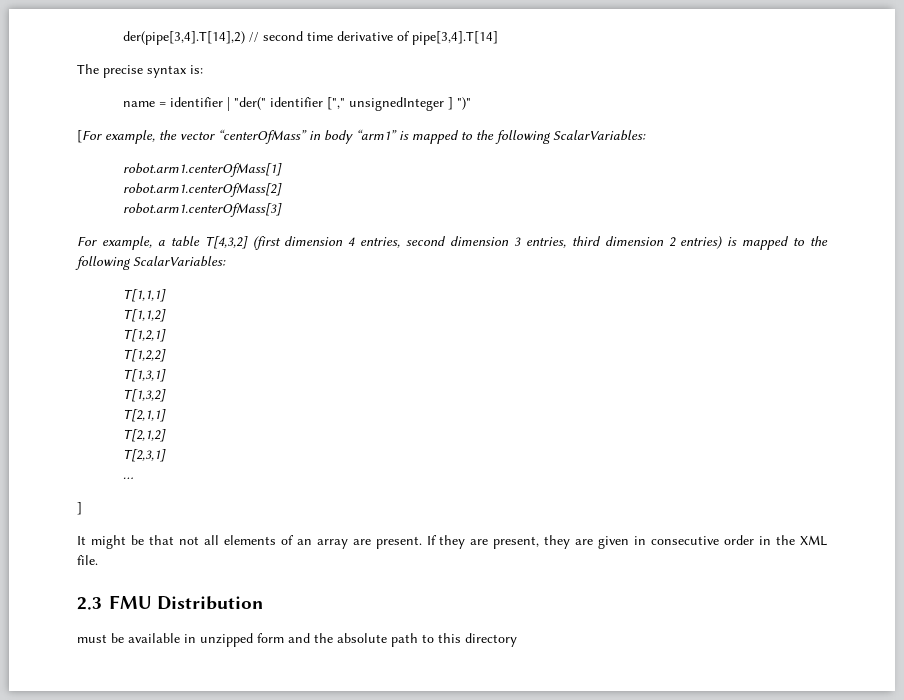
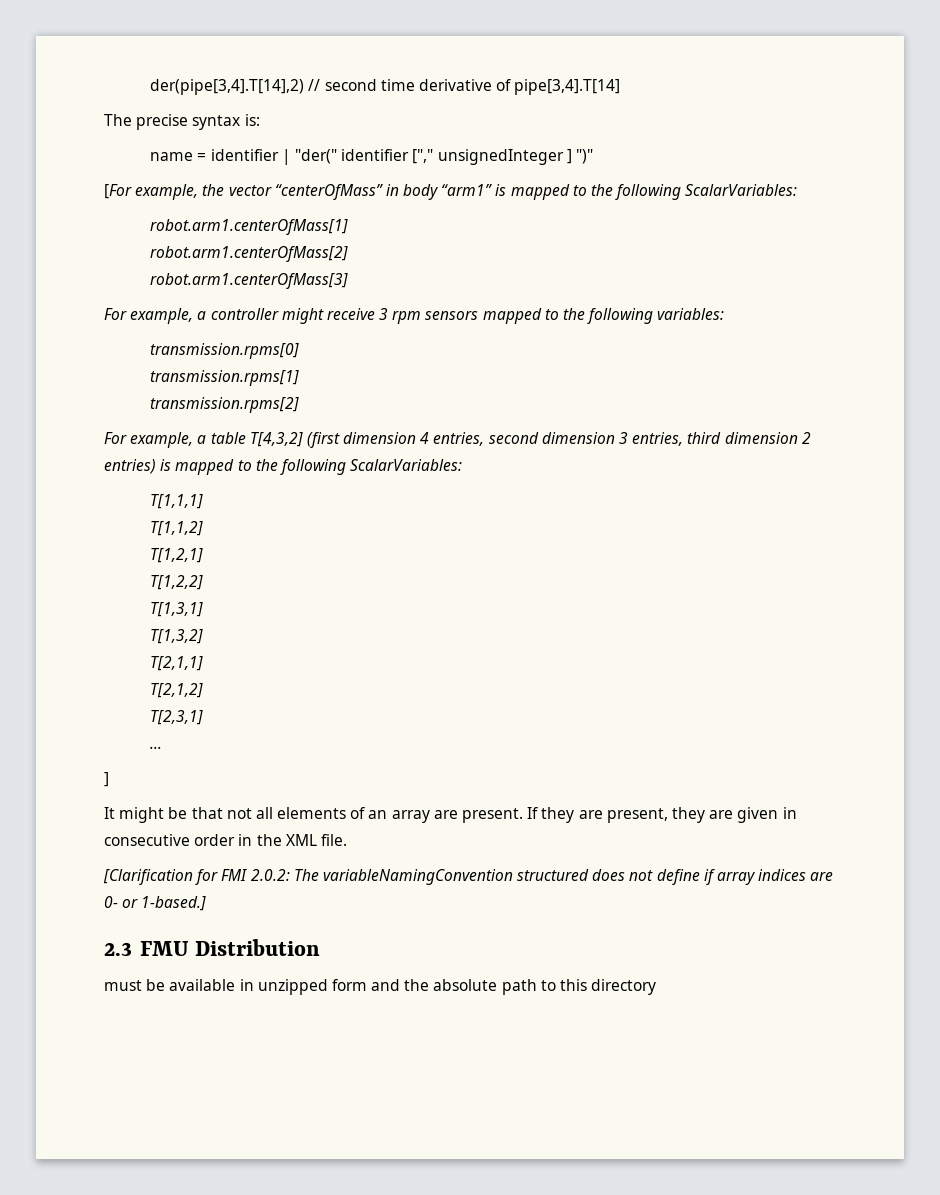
(283, 210) none -> [104,308,725,324] [150,343,300,359] [150,370,300,386] [150,397,300,413] // For example, a controller might receive 3 rpm sensors mapped to the following variables: // transmission.rpms[0] // transmission.rpms[1] // transmission.rpms[2]
(98, 560) none -> [103,869,834,885] [104,896,207,911] // [Clarification for FMI 2.0.2: The variableNamingConvention structured does not define if array indices are 0- or 1-based.]

